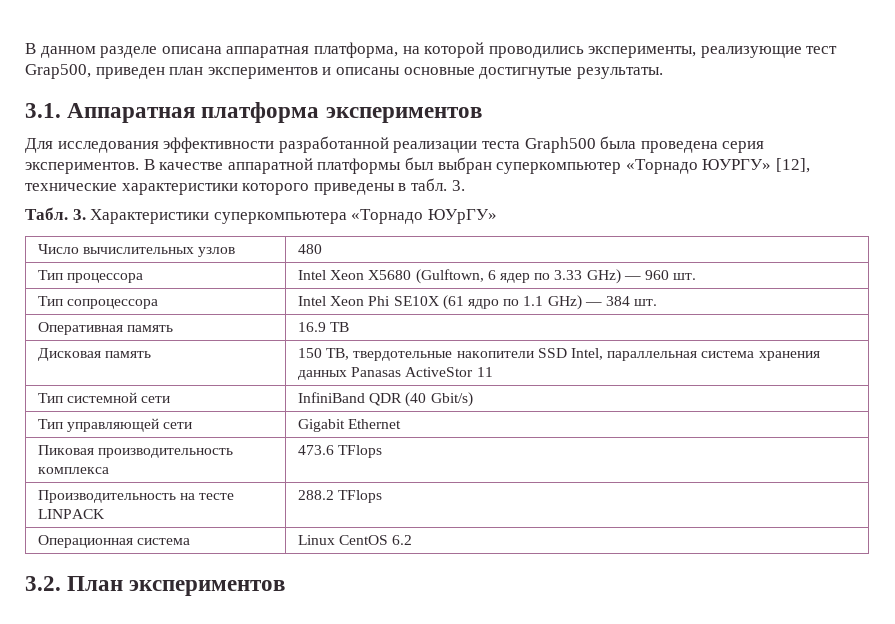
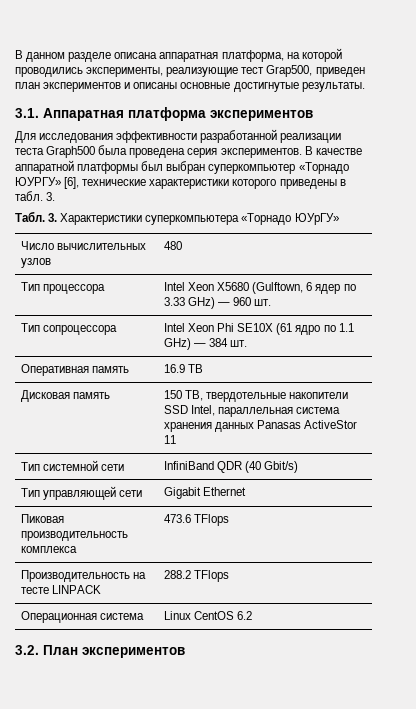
[775,158,810,173] [12], -> [64,177,80,189] [6],

